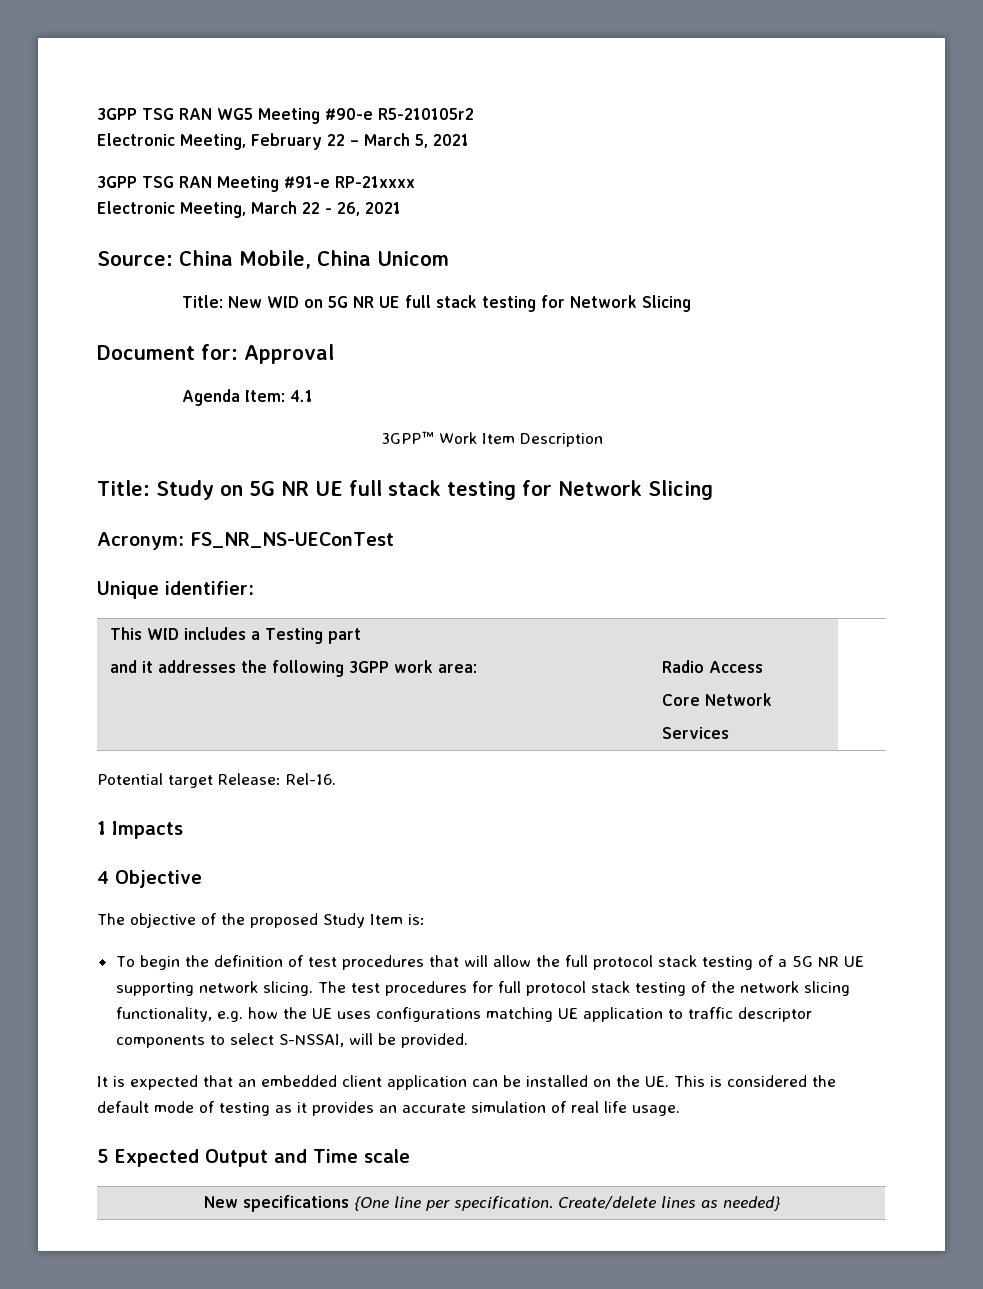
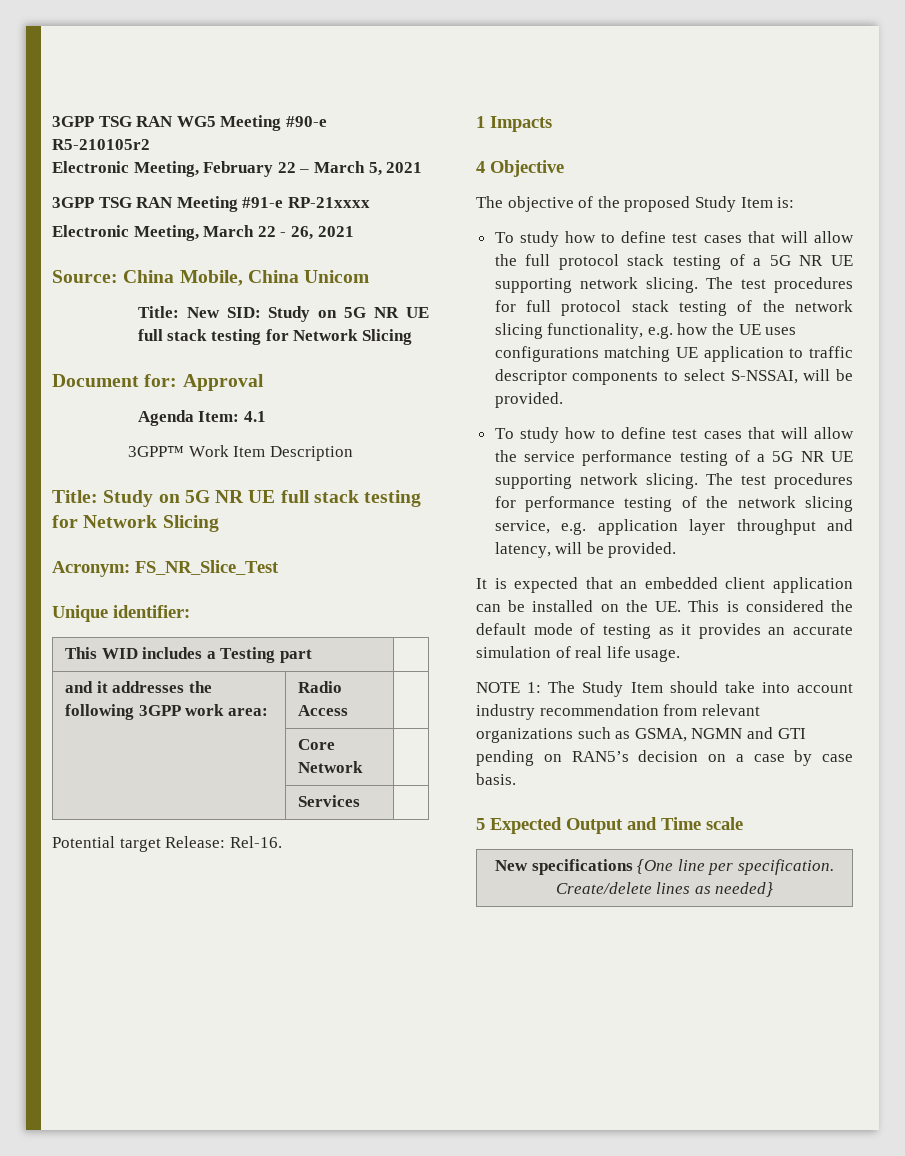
[267,296,300,308] WID -> [226,306,311,322] SID: Study
[190,532,394,548] FS_NR_NS-UEConTest -> [135,560,279,575] FS_NR_Slice_Test
[139,955,424,970] begin the definition of test procedures -> [519,231,742,247] study how to define test cases
(468, 1040) none -> [494,427,854,443] [494,450,853,466] [494,473,853,489] [494,496,853,512] [494,519,853,535] [494,542,677,558] // To study how to define test cases that will allow the service performance testing of a 5G NR UE supporting network slicing. The test procedures for performance testing of the network slicing service, e.g. application layer throughput and latency, will be provided.
(680, 1110) none -> [476,681,853,697] [476,704,760,720] [476,727,806,743] [476,750,853,766] [476,773,516,785] // NOTE 1: The Study Item should take into account industry recommendation from relevant organizations such as GSMA, NGMN and GTI pending on RAN5’s decision on a case by case basis.

